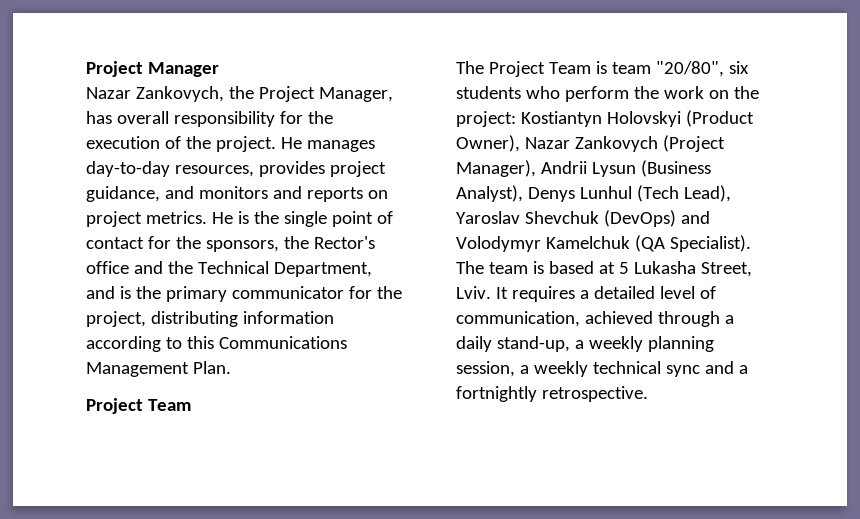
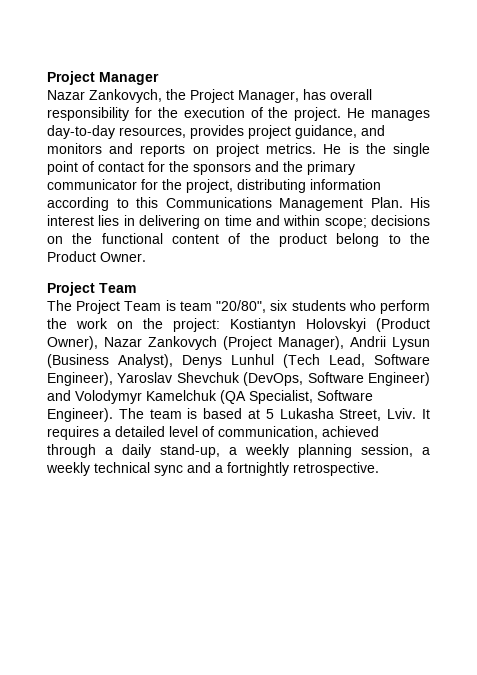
[205,236,375,252] [86,261,372,277] [86,286,131,299] sponsors, the Rector's office and the Technical Department, and is -> [193,161,279,175] sponsors and
(231, 367) none -> [410,197,430,208] [47,215,430,229] [47,233,430,247] [47,251,146,262] His interest lies in delivering on time and within scope; decisions on the functional content of the product belong to the Product Owner.
[683,185,731,202] [456,210,676,227] Lead), Yaroslav Shevchuk (DevOps) -> [329,354,430,367] [47,372,430,386] Lead, Software Engineer), Yaroslav Shevchuk (DevOps, Software Engineer)
[669,235,751,252] Specialist). -> [249,390,373,404] [47,408,113,422] Specialist, Software Engineer).

